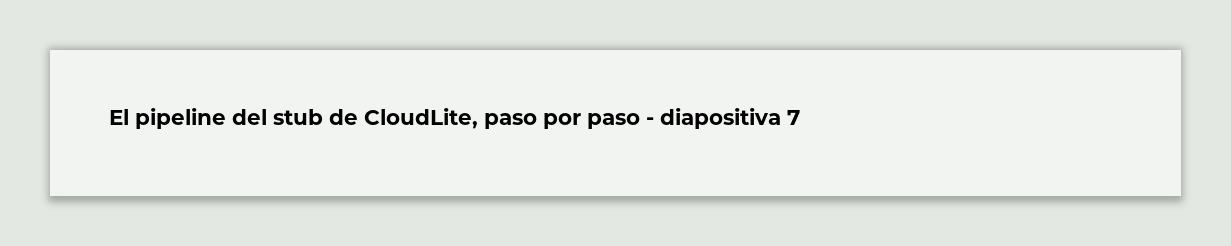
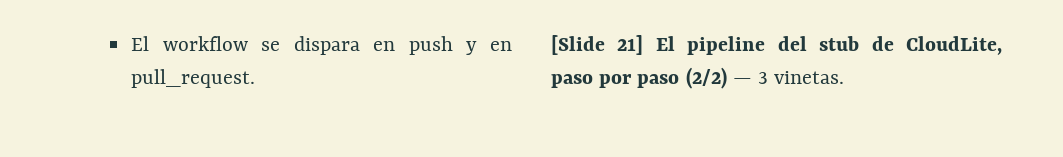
[109,109,129,125] El -> [131,36,512,55] [131,69,256,88] [551,35,675,55] El workflow se dispara en push y en pull_request. // [Slide 21] El
[646,108,800,129] - diapositiva 7 -> [685,67,845,89] (2/2) — 3 vinetas.

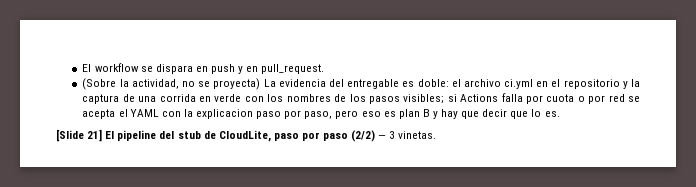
(256, 78) none -> [82,78,641,90] [82,93,640,104] [82,109,560,119] // (Sobre la actividad, no se proyecta) La evidencia del entregable es doble: el archivo ci.yml en el repositorio y la captura de una corrida en verde con los nombres de los pasos visibles; si Actions falla por cuota o por red se acepta el YAML con la explicacion paso por paso, pero eso es plan B y hay que decir que lo es.

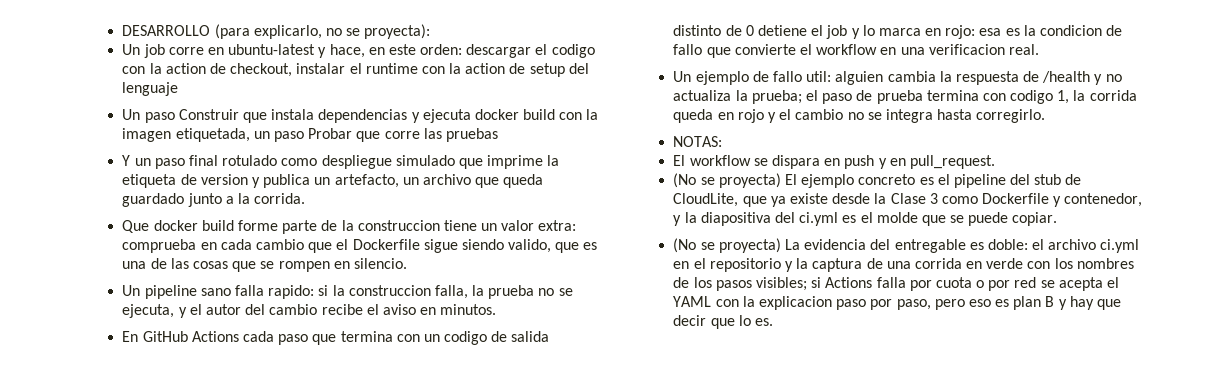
(82, 68) none -> [122,24,431,39] [122,44,595,58] [122,63,589,77] [122,82,179,96] [122,109,599,123] [122,128,498,142] [122,155,560,169] [122,174,544,188] [122,193,306,207] [122,220,577,234] [122,239,598,253] [122,258,407,272] [122,285,573,299] [122,304,497,318] [122,331,550,345] [673,25,1123,39] [673,44,1039,58] [673,71,1122,85] [673,90,1137,104] [673,109,1046,123] [673,136,723,147] DESARROLLO (para explicarlo, no se proyecta): // Un job corre en ubuntu-latest y hace, en este orden: descargar el codigo con la action de checkout, instalar el runtime con la action de setup del lenguaje // Un paso Construir que instala dependencias y ejecuta docker build con la imagen etiquetada, un paso Probar que corre las pruebas // Y un paso final rotulado como despliegue simulado que imprime la etiqueta de version y publica un artefacto, un archivo que queda guardado junto a la corrida. // Que docker build forme parte de la construccion tiene un valor extra: comprueba en cada cambio que el Dockerfile sigue siendo valido, que es una de las cosas que se rompen en silencio. // Un pipeline sano falla rapido: si la construccion falla, la prueba no se ejecuta, y el autor del cambio recibe el aviso en minutos. // En GitHub Actions cada paso que termina con un codigo de salida distinto de 0 detiene el job y lo marca en rojo: esa es la condicion de fallo que convierte el workflow en una verificacion real. // Un ejemplo de fallo util: alguien cambia la respuesta de /health y no actualiza la prueba; el paso de prueba termina con codigo 1, la corrida queda en rojo y el cambio no se integra hasta corregirlo. // NOTAS: //
[82,78,196,90] (Sobre la actividad, no -> [673,173,1082,188] [673,193,1143,207] [673,212,1058,226] [673,238,697,253] (No se proyecta) El ejemplo concreto es el pipeline del stub de CloudLite, que ya existe desde la Clase 3 como Dockerfile y contenedor, y la diapositiva del ci.yml es el molde que se puede copiar. // (No
[56,129,437,142] // [Slide 21] El pipeline del stub de CloudLite, paso por paso (2/2) — 3 vinetas. -> (773, 322) none

